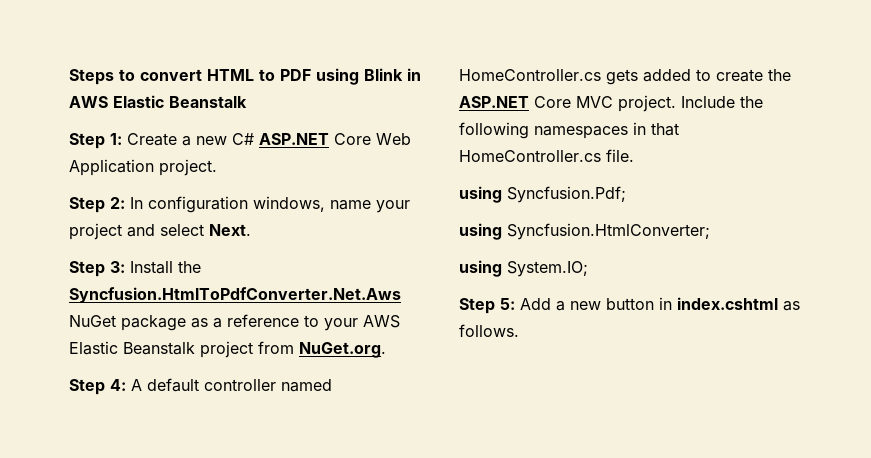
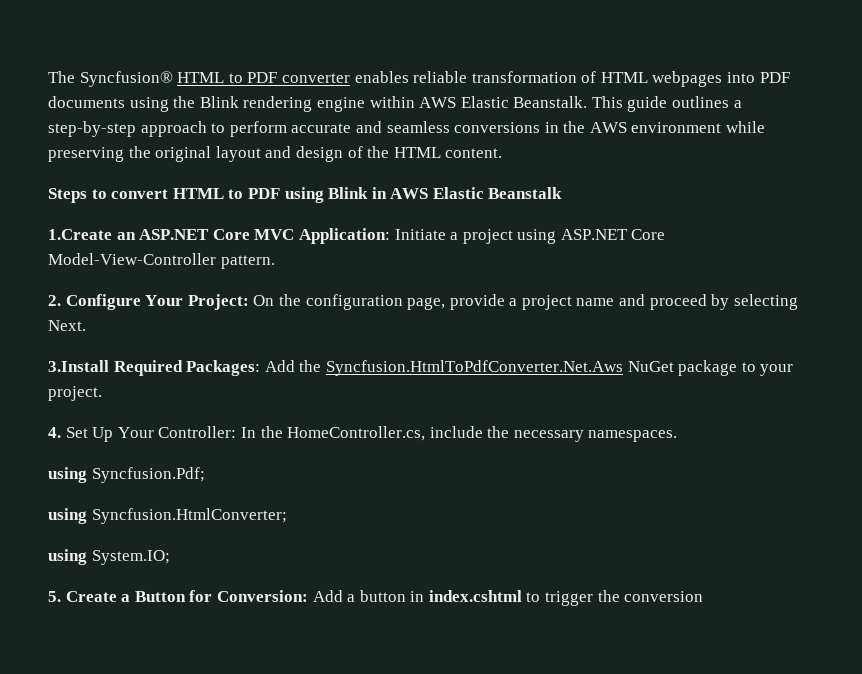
(69, 77) none -> [48,71,790,87] [48,96,742,112] [48,121,766,137] [48,146,503,162] The Syncfusion® HTML to PDF converter enables reliable transformation of HTML webpages into PDF documents using the Blink rendering engine within AWS Elastic Beanstalk. This guide outlines a step-by-step approach to perform accurate and seamless conversions in the AWS environment while preserving the original layout and design of the HTML content. //
[69,133,411,149] [69,159,217,176] [69,196,410,213] [69,223,251,240] [69,261,201,277] [69,287,401,303] [69,314,400,331] [69,341,386,358] [69,378,332,395] [459,69,791,85] [459,95,763,112] [459,122,679,139] [459,149,634,162] Step 1: Create a new C# ASP.NET Core Web Application project. // Step 2: In configuration windows, name your project and select Next. // Step 3: Install the Syncfusion.HtmlToPdfConverter.Net.Aws NuGet package as a reference to your AWS Elastic Beanstalk project from NuGet.org. // Step 4: A default controller named HomeController.cs gets added to create the ASP.NET Core MVC project. Include the following namespaces in that HomeController.cs file. -> [48,228,666,244] [48,253,275,269] [48,294,798,310] [48,320,86,331] [48,360,794,376] [48,386,102,401] [48,426,678,442] 1.Create an ASP.NET Core MVC Application: Initiate a project using ASP.NET Core Model-View-Controller pattern. // 2. Configure Your Project: On the configuration page, provide a project name and proceed by selecting Next. // 3.Install Required Packages: Add the Syncfusion.HtmlToPdfConverter.Net.Aws NuGet package to your project. // 4. Set Up Your Controller: In the HomeController.cs, include the necessary namespaces.
[459,298,515,314] Step 5: -> [48,590,308,602] 5. Create a Button for Conversion:
[570,301,601,310] new -> (356, 598) none
[783,301,800,311] [459,324,519,337] as follows. -> [526,590,704,606] to trigger the conversion

